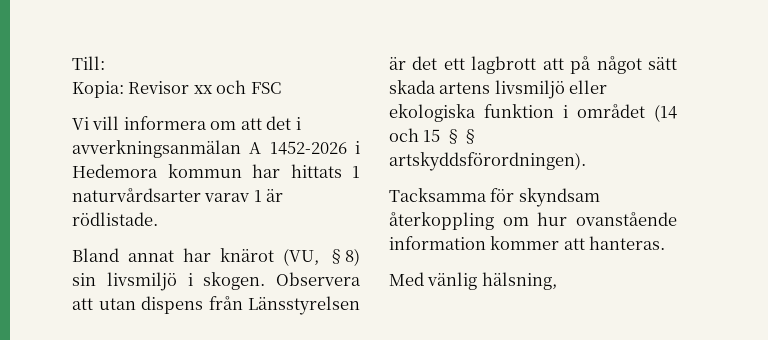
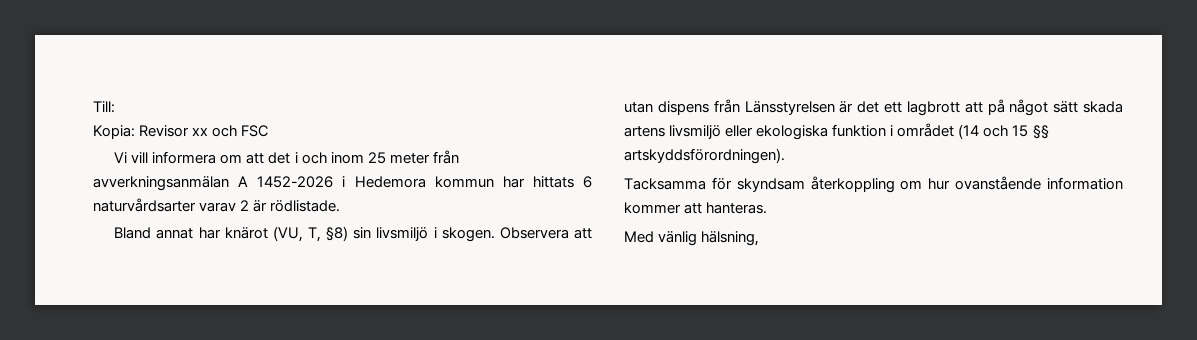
(301, 123) none -> [301,150,459,164] och inom 25 meter från
[352,166,360,178] 1 -> [583,176,592,188] 6
[253,190,262,202] 1 -> [240,200,250,211] 2
(319, 257) none -> [307,227,321,242] T,

